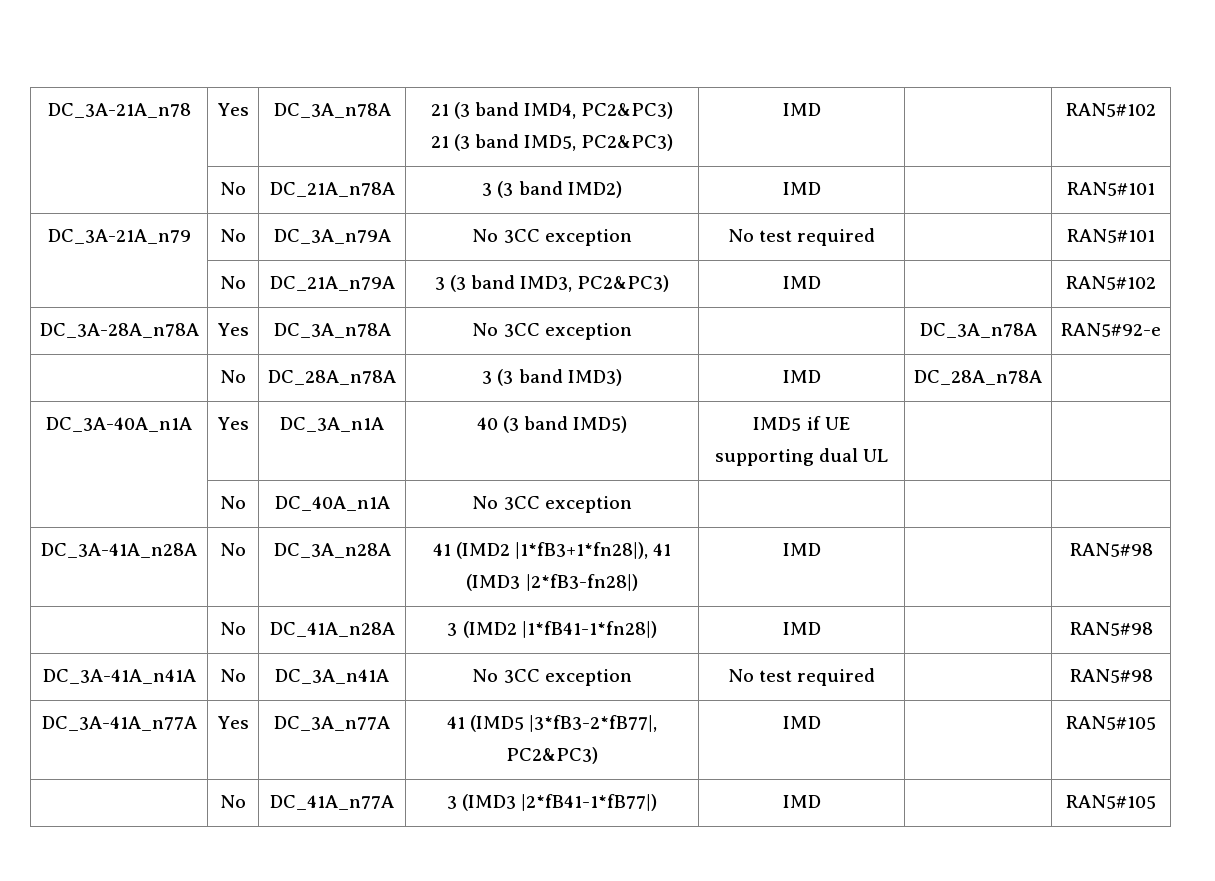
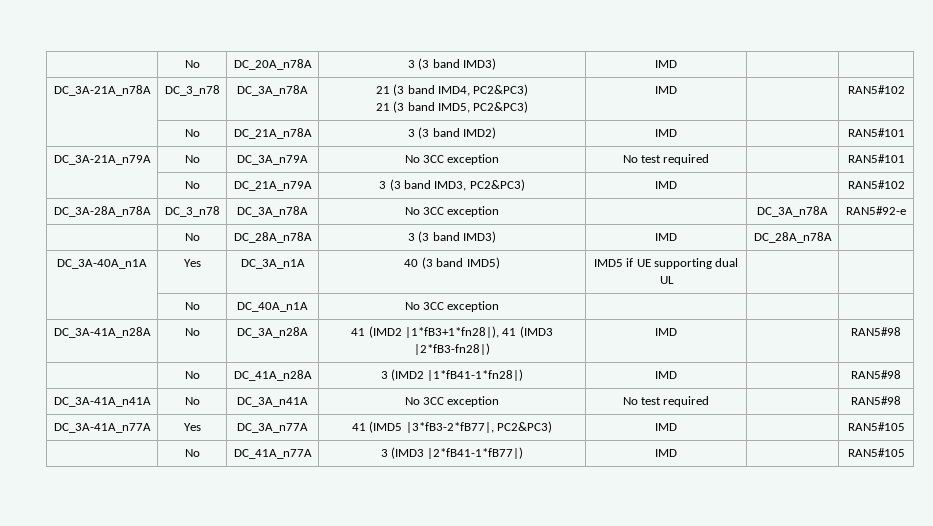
[47,103,191,118] [217,103,250,116] DC_3A-21A_n78 | Yes -> [184,60,200,68] [233,59,312,70] [407,58,497,70] [655,60,677,68] [53,85,151,96] [164,85,220,96] | No | DC_20A_n78A | 3 (3 band IMD3) | IMD | | // DC_3A-21A_n78A | DC_3_n78
[47,229,191,244] DC_3A-21A_n79 -> [53,155,151,165] DC_3A-21A_n79A
[217,323,250,336] Yes -> [164,206,220,217] DC_3_n78

